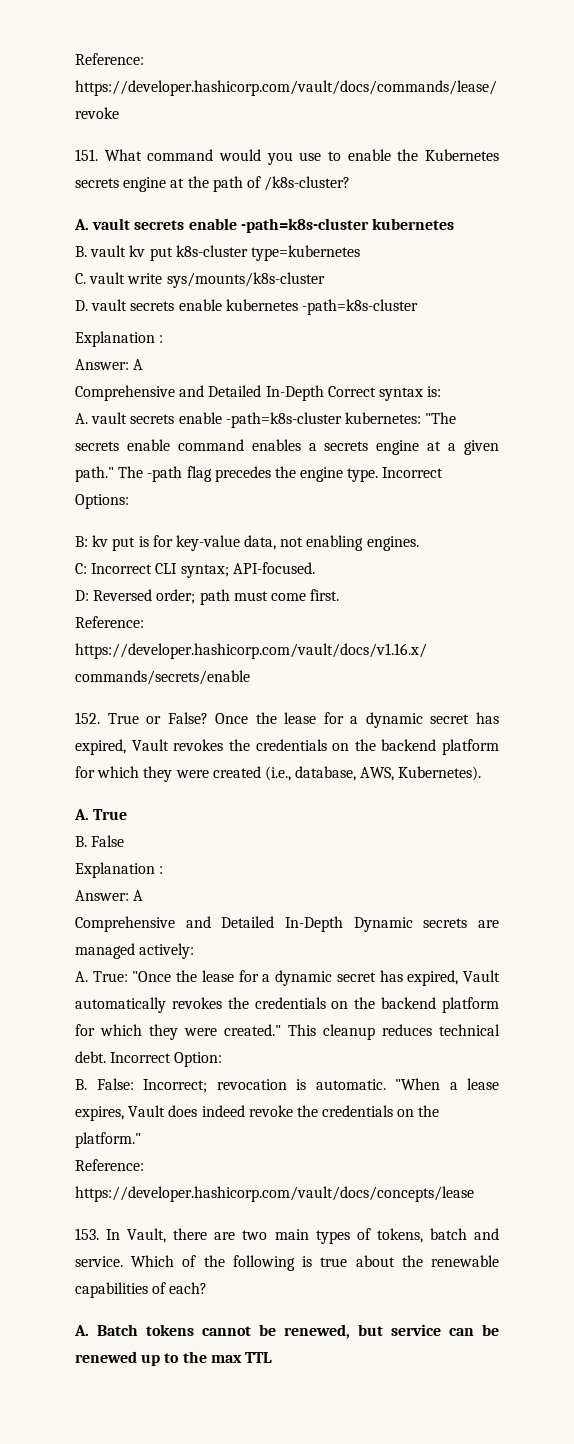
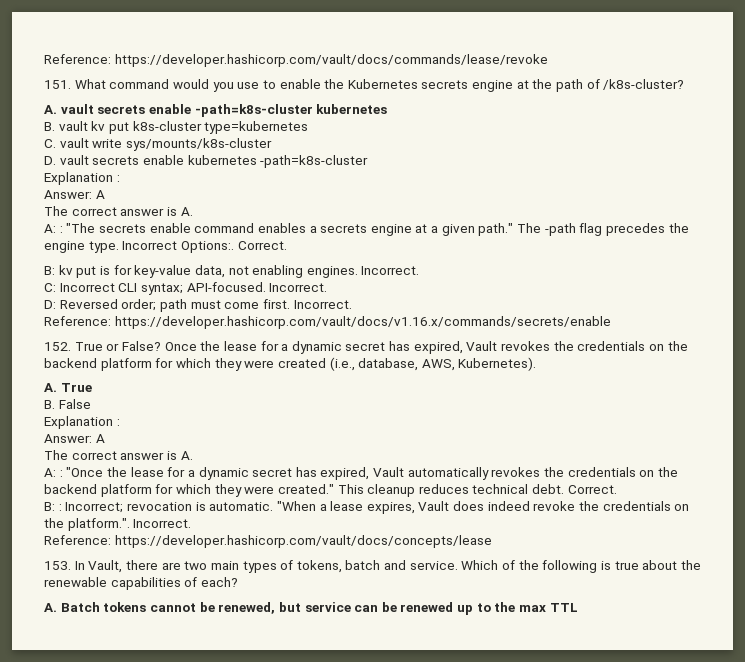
[75,385,442,401] [75,412,421,428] Comprehensive and Detailed In-Depth Correct syntax is: // A. vault secrets enable -path=k8s-cluster kubernetes: -> [44,206,193,216] [44,224,63,233] The correct answer is A. // A: :
[75,494,129,509] Options: -> [180,241,287,253] Options:. Correct.
(419, 543) none -> [361,266,420,275] Incorrect.
(315, 568) none -> [269,283,328,292] Incorrect.
(340, 595) none -> [293,300,352,309] Incorrect.
[75,916,500,932] [75,943,195,959] [75,971,128,982] Comprehensive and Detailed In-Depth Dynamic secrets are managed actively: // A. True: -> [44,450,193,460] [44,468,63,477] The correct answer is A. // A: :
[110,1052,223,1067] [75,1078,134,1090] Incorrect Option: // B. False: -> [567,485,617,494] [44,502,62,511] Correct. // B: :
[75,1132,141,1148] platform." -> [67,518,192,531] platform.". Incorrect.

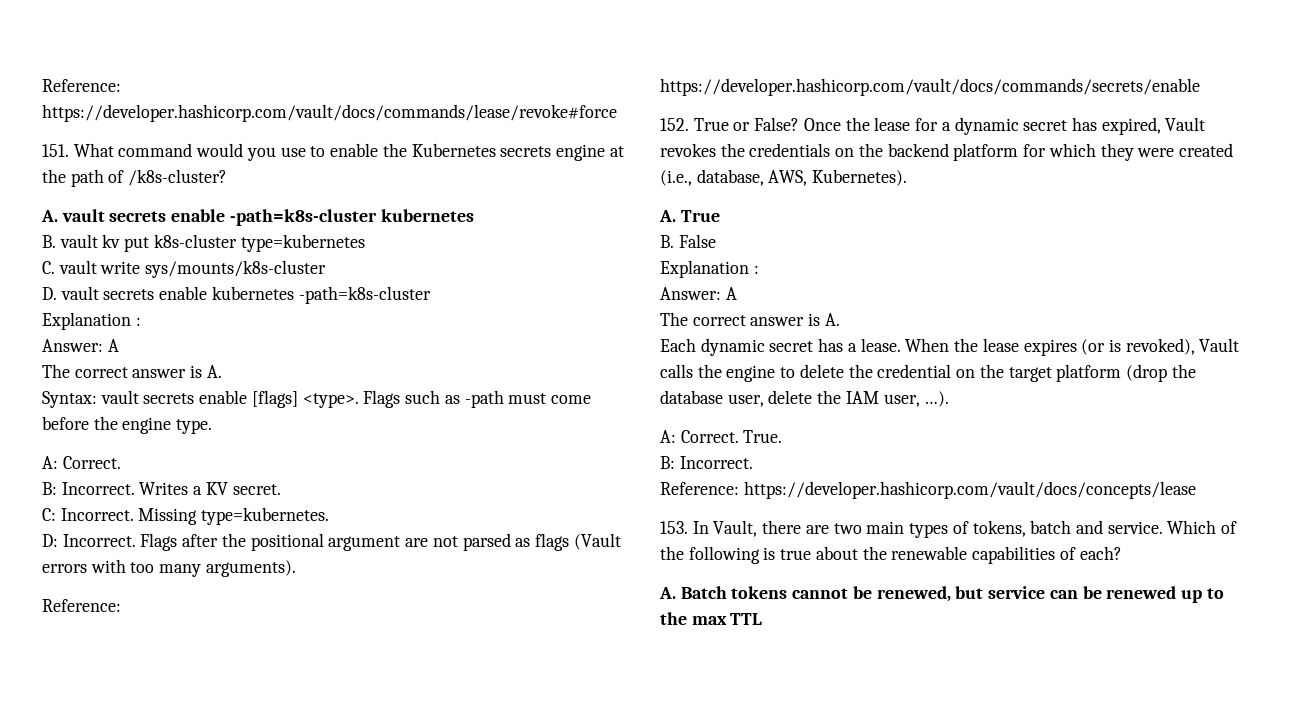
[44,54,548,67] Reference: https://developer.hashicorp.com/vault/docs/commands/lease/revoke -> [42,79,121,92] [42,104,617,122] Reference: https://developer.hashicorp.com/vault/docs/commands/lease/revoke#force
[44,223,665,236] A: : "The secrets enable command enables a secrets engine at a given path." The -path flag precedes -> [42,390,591,408] [42,416,89,430] Syntax: vault secrets enable [flags] <type>. Flags such as -path must come before
[122,241,287,253] [44,265,420,278] [44,282,328,295] Incorrect Options:. Correct. // B: kv put is for key-value data, not enabling engines. Incorrect. // C: Incorrect CLI syntax; API-focused. Incorrect. -> [42,456,121,469] [42,482,281,495] [42,507,330,525] // A: Correct. // B: Incorrect. Writes a KV secret. // C: Incorrect. Missing type=kubernetes.
[59,299,352,312] [44,316,611,329] Reversed order; path must come first. Incorrect. // Reference: https://developer.hashicorp.com/vault/docs/v1.16.x/commands/secrets/enable -> [62,533,621,551] [42,559,296,577] [42,599,121,612] [660,78,1200,96] Incorrect. Flags after the positional argument are not parsed as flags (Vault errors with too many arguments). // Reference: https://developer.hashicorp.com/vault/docs/commands/secrets/enable
[44,467,678,480] [44,484,617,497] [44,501,690,514] [44,518,130,531] A: : "Once the lease for a dynamic secret has expired, Vault automatically revokes the credentials on the backend platform for which they were created." This cleanup reduces technical debt. Correct. // B: : Incorrect; revocation is automatic. "When a lease expires, Vault does indeed revoke the credentials on the platform.". -> [660,338,1240,356] [660,364,1196,382] [660,390,950,407] [660,430,783,443] [660,456,675,469] Each dynamic secret has a lease. When the lease expires (or is revoked), Vault calls the engine to delete the credential on the target platform (drop the database user, delete the IAM user, …). // A: Correct. True. // B:

